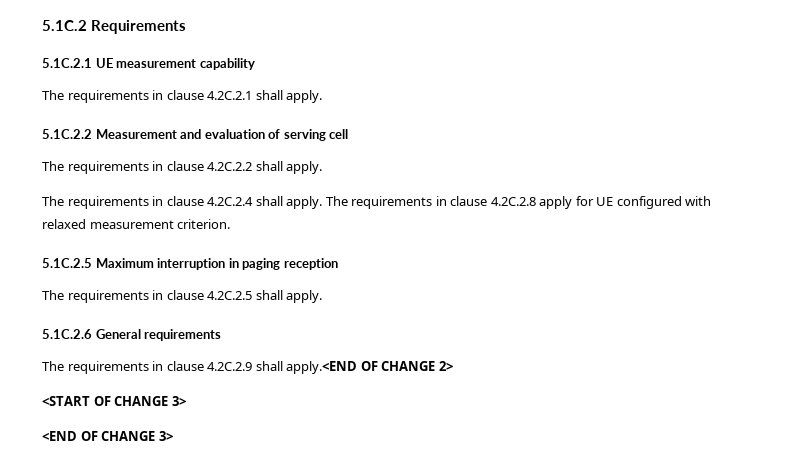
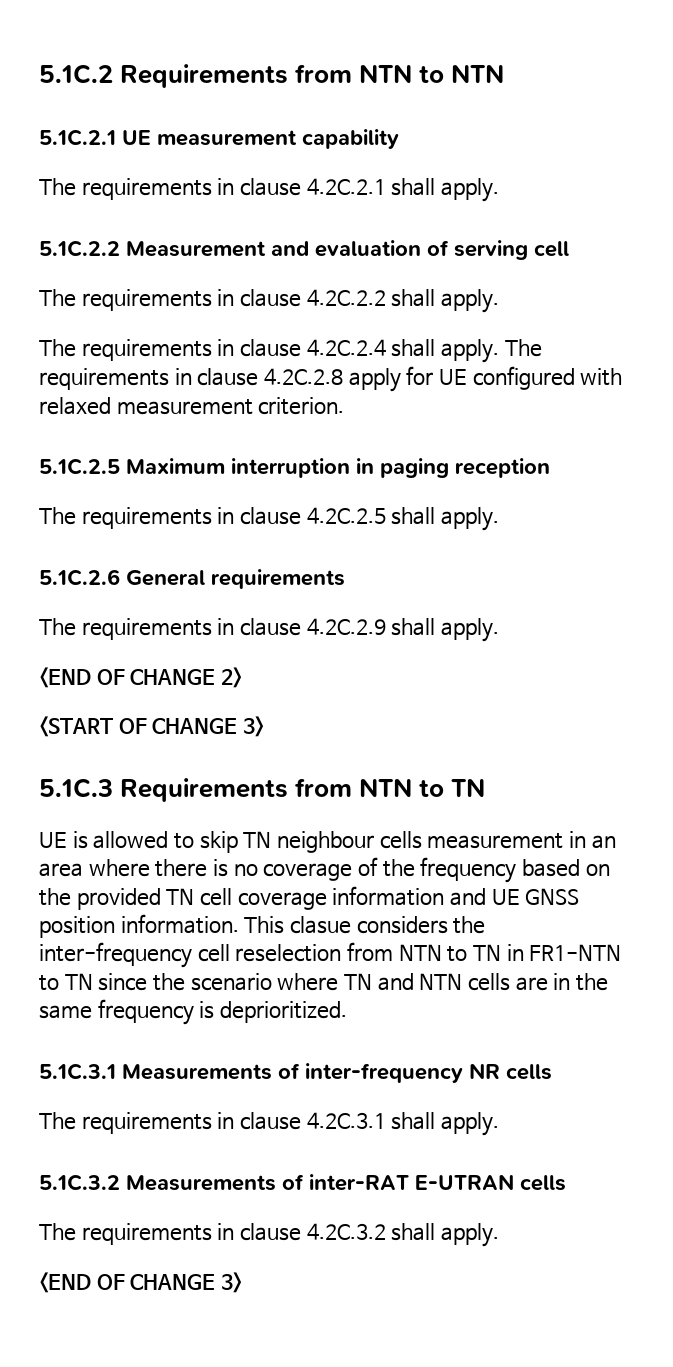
(187, 27) none -> [295,64,505,83] from NTN to NTN
[286,361,358,374] apply.<END -> [440,618,499,642] [39,667,91,688] apply. // <END
(186, 401) none -> [39,778,486,802] [39,831,616,853] [39,857,610,883] [39,886,580,910] [39,914,486,938] [39,942,622,968] [39,973,608,991] [39,999,347,1025] [39,1063,552,1083] [39,1112,499,1136] [39,1174,566,1191] [39,1223,499,1247] // 5.1C.3 Requirements from NTN to TN // UE is allowed to skip TN neighbour cells measurement in an area where there is no coverage of the frequency based on the provided TN cell coverage information and UE GNSS position information. This clasue considers the inter-frequency cell reselection from NTN to TN in FR1-NTN to TN since the scenario where TN and NTN cells are in the same frequency is deprioritized. // 5.1C.3.1 Measurements of inter-frequency NR cells // The requirements in clause 4.2C.3.1 shall apply. // 5.1C.3.2 Measurements of inter-RAT E-UTRAN cells // The requirements in clause 4.2C.3.2 shall apply.

